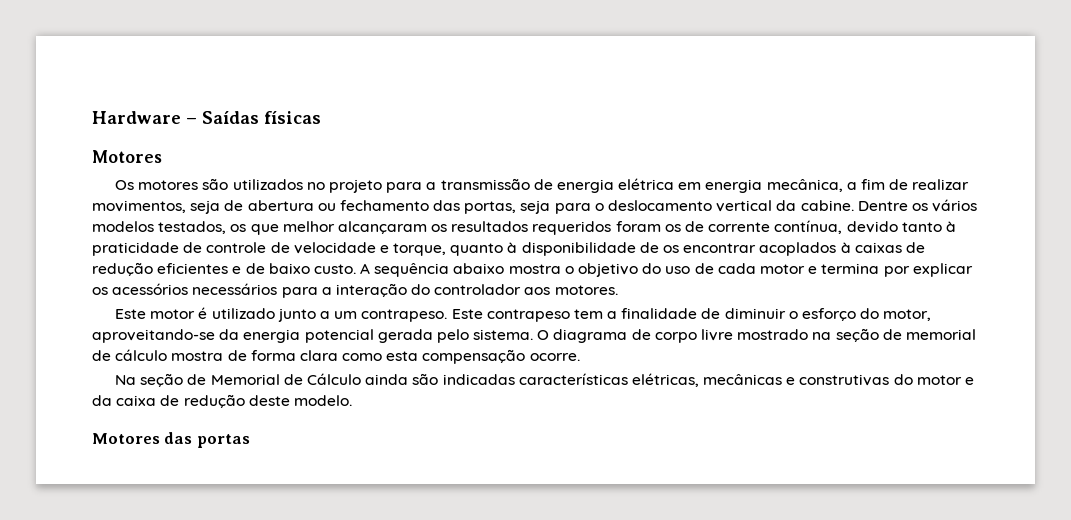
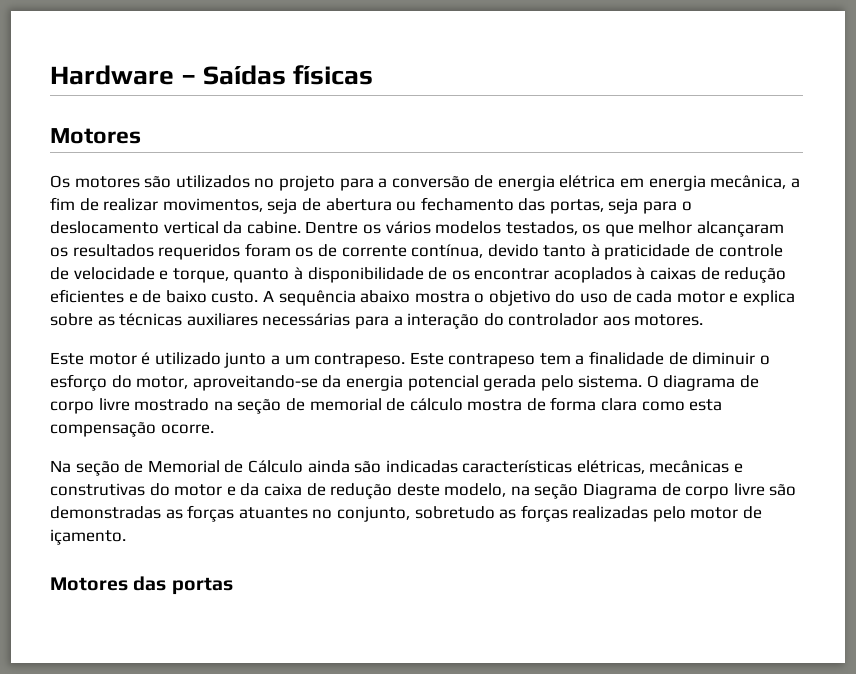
[440,178,530,190] transmissão -> [391,175,470,188] conversão
[821,263,973,277] [92,283,278,295] termina por explicar os acessórios necessários -> [743,290,796,306] [50,313,351,326] explica sobre as técnicas auxiliares necessárias
[293,395,352,406] modelo. -> [444,483,797,499] [50,505,763,522] [50,529,126,545] modelo, na seção Diagrama de corpo livre são demonstradas as forças atuantes no conjunto, sobretudo as forças realizadas pelo motor de içamento.

